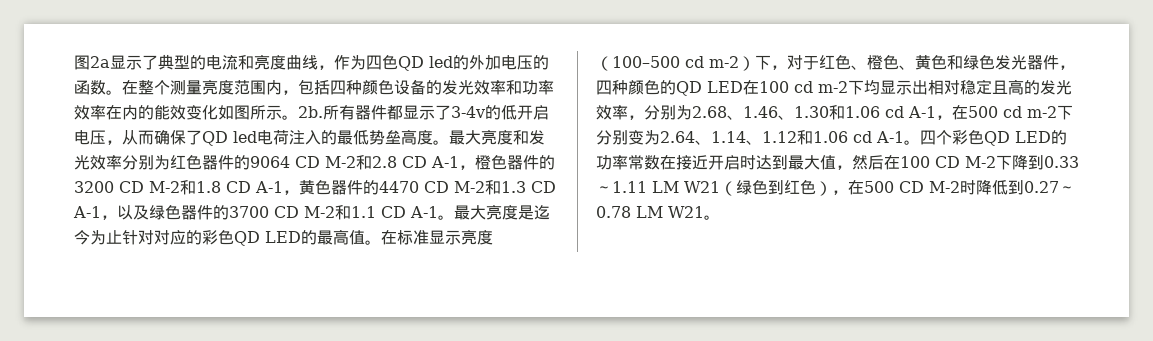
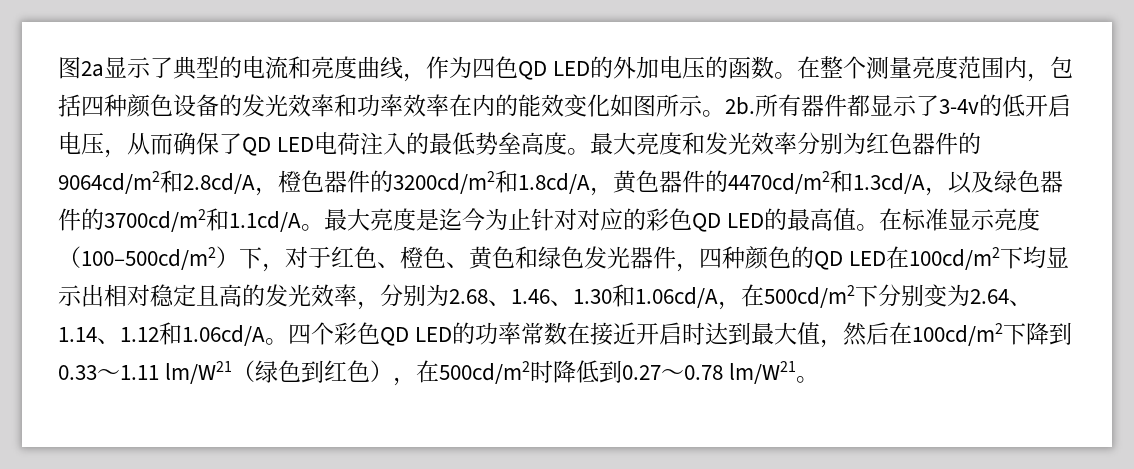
[429,56,453,68] led -> [553,61,591,76] LED
[233,131,257,143] led -> [277,137,315,152] LED
[250,155,555,170] [74,180,556,195] [73,205,438,220] 9064 CD M-2和2.8 CD A-1，橙色器件的3200 CD M-2和1.8 CD A-1，黄色器件的4470 CD M-2和1.3 CD A-1，以及绿色器件的3700 CD M-2和1.1 CD A-1 -> [58,170,1063,196] [58,208,301,232] 9064cd/m2和2.8cd/A，橙色器件的3200cd/m2和1.8cd/A，黄色器件的4470cd/m2和1.3cd/A，以及绿色器件的3700cd/m2和1.1cd/A
[612,56,739,68] 100–500 cd m-2 -> [81,247,216,270] 100–500cd/m2
[759,81,848,93] 100 cd m-2 -> [909,247,1001,270] 100cd/m2
[845,105,1057,120] 1.06 cd A-1，在500 cd m-2 -> [635,284,855,310] 1.06cd/A，在500cd/m2
[813,131,904,143] 1.06 cd A-1 -> [182,325,265,346] 1.06cd/A
[900,156,996,168] 100 CD M-2 -> [912,323,1004,346] 100cd/m2
[652,181,720,193] LM W21 -> [165,361,233,384] lm/W21
[864,181,960,193] 500 CD M-2 -> [439,361,531,384] 500cd/m2
[636,206,704,218] LM W21 -> [729,361,797,384] lm/W21

